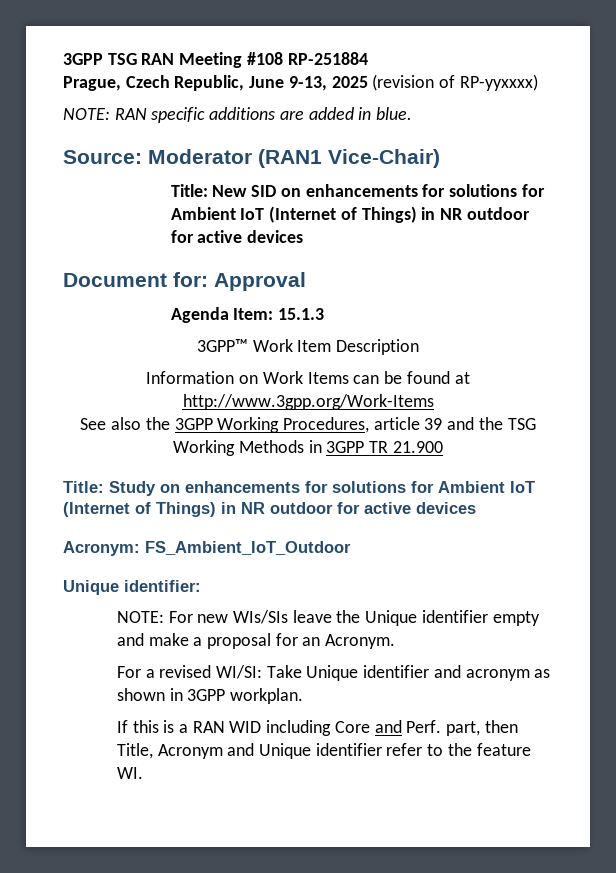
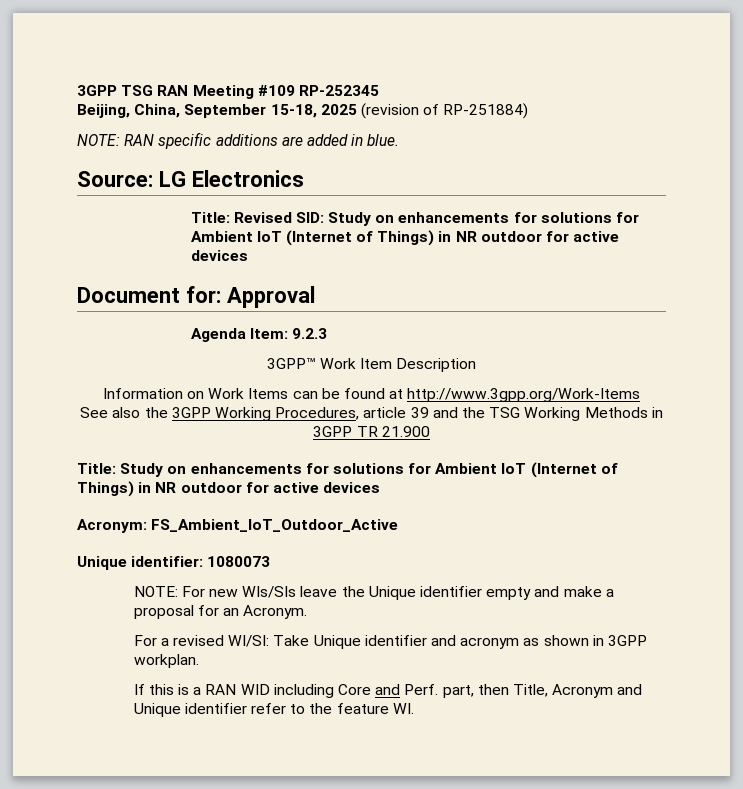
[246,52,368,65] [63,75,327,91] #108 RP-251884 // Prague, Czech Republic, June 9-13, -> [257,85,379,96] [77,104,317,118] #109 RP-252345 // Beijing, China, September 15-18,
[459,74,538,91] RP-yyxxxx) -> [443,103,529,119] RP-251884)
[148,149,440,168] [170,184,277,197] Moderator (RAN1 Vice-Chair) // Title: New SID -> [158,170,304,187] [190,212,372,226] LG Electronics // Title: Revised SID: Study
[278,308,325,320] 15.1.3 -> [291,328,327,339] 9.2.3
[145,541,351,555] FS_Ambient_IoT_Outdoor -> [151,519,399,532] FS_Ambient_IoT_Outdoor_Active
(201, 586) none -> [207,556,271,567] 1080073

